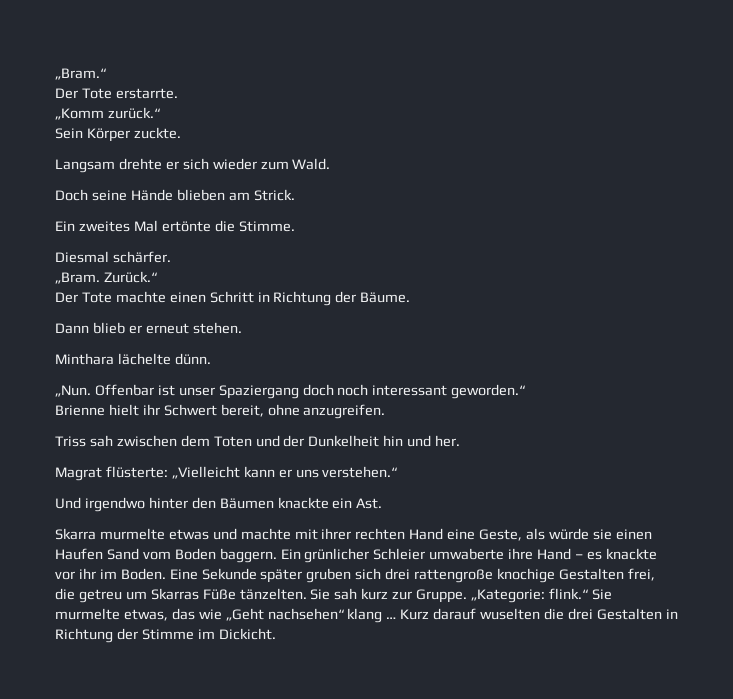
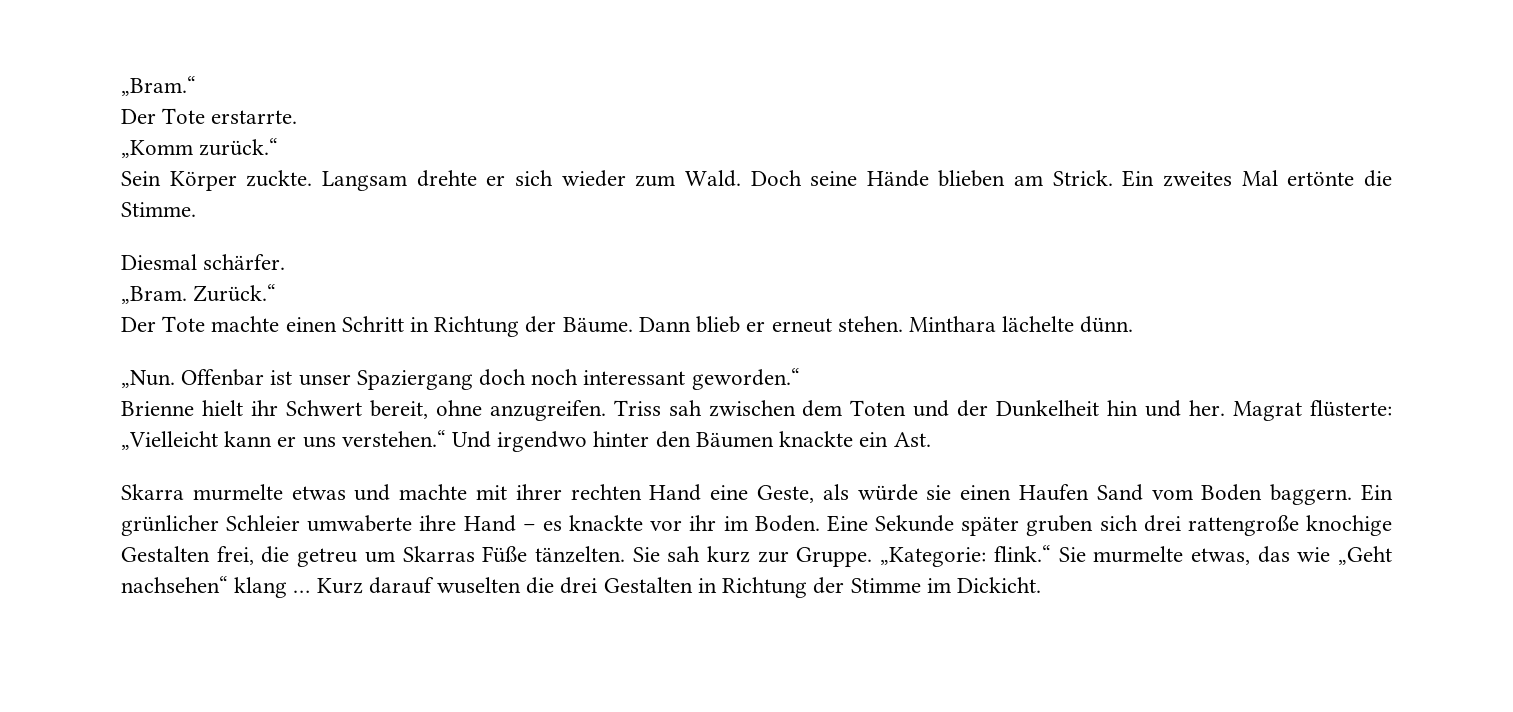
(181, 133) // -> (313, 178) none
(331, 164) // -> (741, 178) none
(295, 195) // -> (1113, 178) none
(411, 297) // -> (633, 325) none
(242, 328) // -> (903, 324) none
(386, 411) // -> (606, 410) none
(461, 441) // -> (1226, 408) none
(398, 472) // -> (446, 438) none

